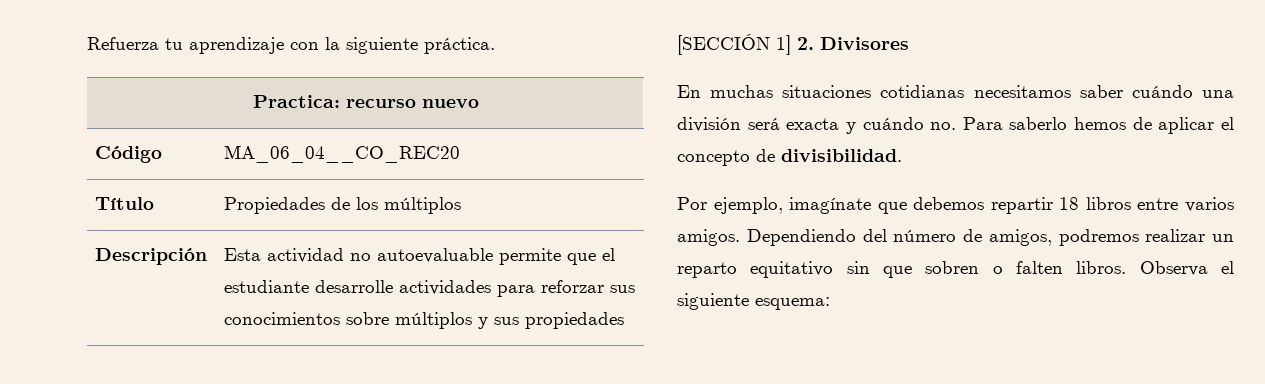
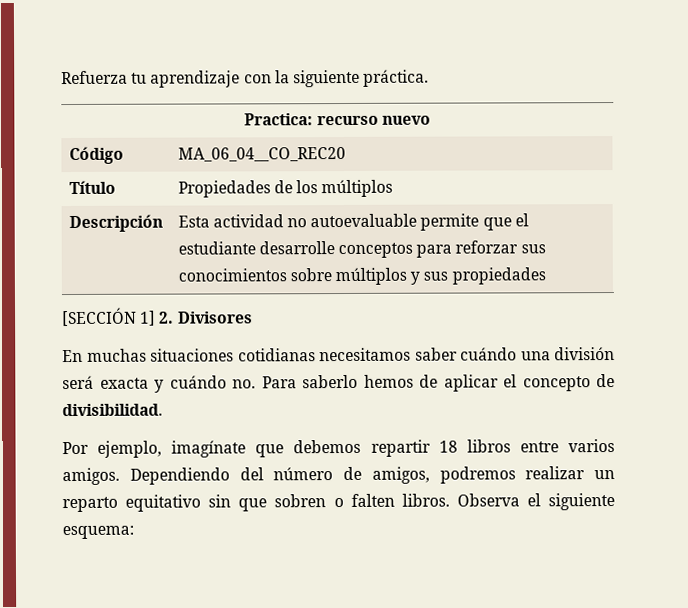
[399,280,492,295] actividades -> [338,242,414,259] conceptos

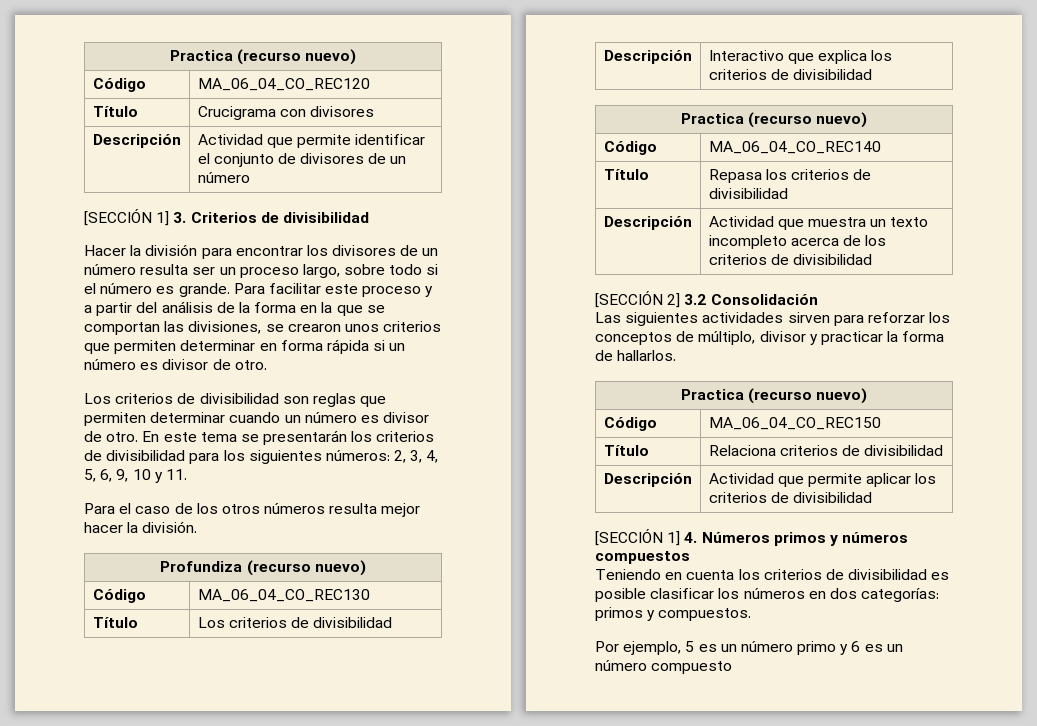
[61,69,430,88] [244,113,431,126] [68,146,124,165] [177,146,346,162] [68,180,116,195] [177,179,394,198] [68,214,163,233] [177,213,529,231] [177,240,546,259] [177,267,546,286] [62,307,253,327] [62,347,615,363] [62,374,615,393] [62,403,163,417] [62,439,615,458] [62,466,615,486] [62,493,616,513] [62,525,134,540] Refuerza tu aprendizaje con la siguiente práctica. // Practica: recurso nuevo // Código | MA_06_04__CO_REC20 // Título | Propiedades de los múltiplos // Descripción | Esta actividad no autoevaluable permite que el estudiante desarrolle conceptos para reforzar sus conocimientos sobre múltiplos y sus propiedades // [SECCIÓN 1] 2. Divisores // En muchas situaciones cotidianas necesitamos saber cuándo una división será exacta y cuándo no. Para saberlo hemos de aplicar el concepto de divisibilidad. // Por ejemplo, imagínate que debemos repartir 18 libros entre varios amigos. Dependiendo del número de amigos, podremos realizar un reparto equitativo sin que sobren o falten libros. Observa el siguiente esquema: -> [169,49,357,65] [92,78,146,92] [197,78,370,91] [92,106,138,117] [197,106,374,120] [92,134,181,148] [197,134,426,148] [197,153,407,167] [197,172,250,183] [84,209,369,226] [84,244,439,259] [84,264,439,278] [84,283,434,297] [84,301,385,316] [84,321,442,335] [84,339,406,354] [84,359,267,370] [84,393,387,407] [84,412,430,426] [84,430,435,445] [84,450,439,464] [84,469,187,483] [84,503,421,517] [84,521,198,533] [160,560,366,576] [92,589,146,603] [197,589,370,602] [92,617,138,628] [197,617,393,628] [603,50,692,64] [708,50,893,64] [708,69,872,80] [680,112,868,128] [603,141,657,155] [708,141,881,154] [603,169,649,180] [708,169,872,183] [708,188,788,199] [603,216,692,230] [708,216,929,230] [708,235,887,249] [708,254,872,265] [595,291,818,308] [595,312,951,326] [595,331,945,345] [595,350,677,361] [680,388,868,404] [603,417,657,431] [708,417,881,430] [603,445,649,456] [708,445,944,456] [603,473,692,487] [708,473,937,487] [708,492,872,503] [595,529,909,546] [595,551,690,564] [595,569,950,580] [595,588,940,602] [595,607,752,621] [595,641,903,655] [595,660,733,674] Practica (recurso nuevo) // Código | MA_06_04_CO_REC120 // Título | Crucigrama con divisores // Descripción | Actividad que permite identificar el conjunto de divisores de un número // [SECCIÓN 1] 3. Criterios de divisibilidad // Hacer la división para encontrar los divisores de un número resulta ser un proceso largo, sobre todo si el número es grande. Para facilitar este proceso y a partir del análisis de la forma en la que se comportan las divisiones, se crearon unos criterios que permiten determinar en forma rápida si un número es divisor de otro. // Los criterios de divisibilidad son reglas que permiten determinar cuando un número es divisor de otro. En este tema se presentarán los criterios de divisibilidad para los siguientes números: 2, 3, 4, 5, 6, 9, 10 y 11. // Para el caso de los otros números resulta mejor hacer la división. // Profundiza (recurso nuevo) // Código | MA_06_04_CO_REC130 // Título | Los criterios de divisibilidad // Descripción | Interactivo que explica los criterios de divisibilidad // Practica (recurso nuevo) // Código | MA_06_04_CO_REC140 // Título | Repasa los criterios de divisibilidad // Descripción | Actividad que muestra un texto incompleto acerca de los criterios de divisibilidad // [SECCIÓN 2] 3.2 Consolidación // Las siguientes actividades sirven para reforzar los conceptos de múltiplo, divisor y practicar la forma de hallarlos. // Practica (recurso nuevo) // Código | MA_06_04_CO_REC150 // Título | Relaciona criterios de divisibilidad // Descripción | Actividad que permite aplicar los criterios de divisibilidad // [SECCIÓN 1] 4. Números primos y números compuestos // Teniendo en cuenta los criterios de divisibilidad es posible clasificar los números en dos categorías: primos y compuestos. // Por ejemplo, 5 es un número primo y 6 es un número compuesto

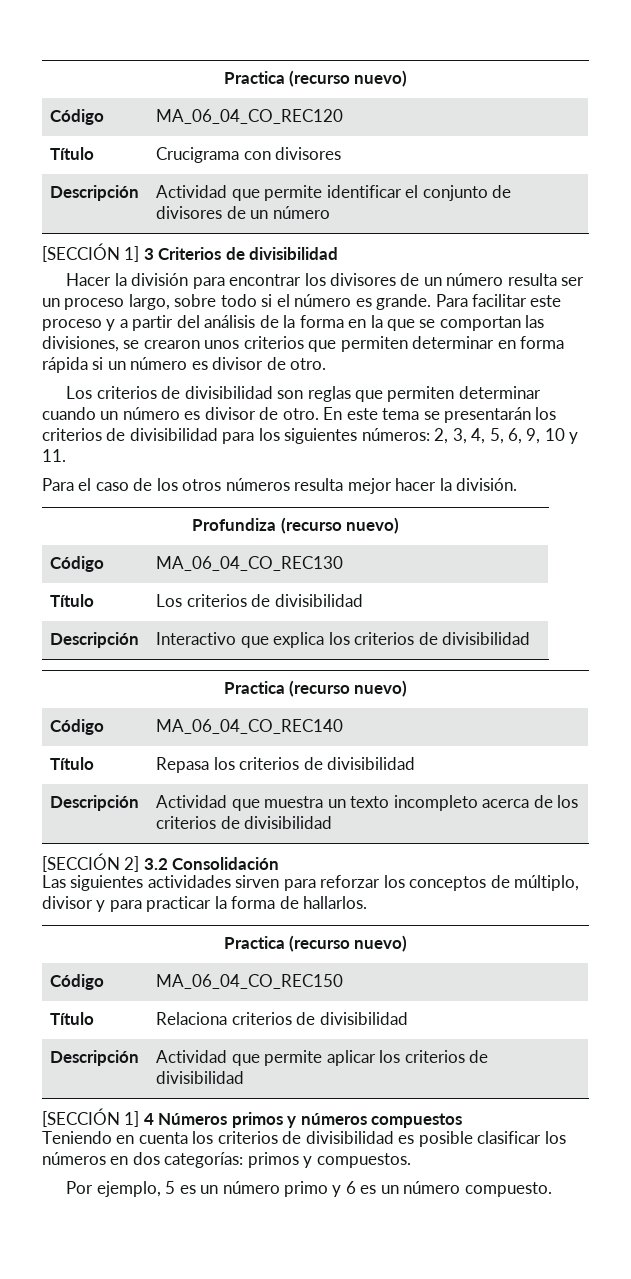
[173,212,187,223] 3. -> [143,248,154,260] 3
(818, 339) none -> [109,900,142,912] para
[684,532,698,543] 4. -> [143,1113,154,1125] 4
[651,661,733,674] compuesto -> [464,1182,552,1197] compuesto.

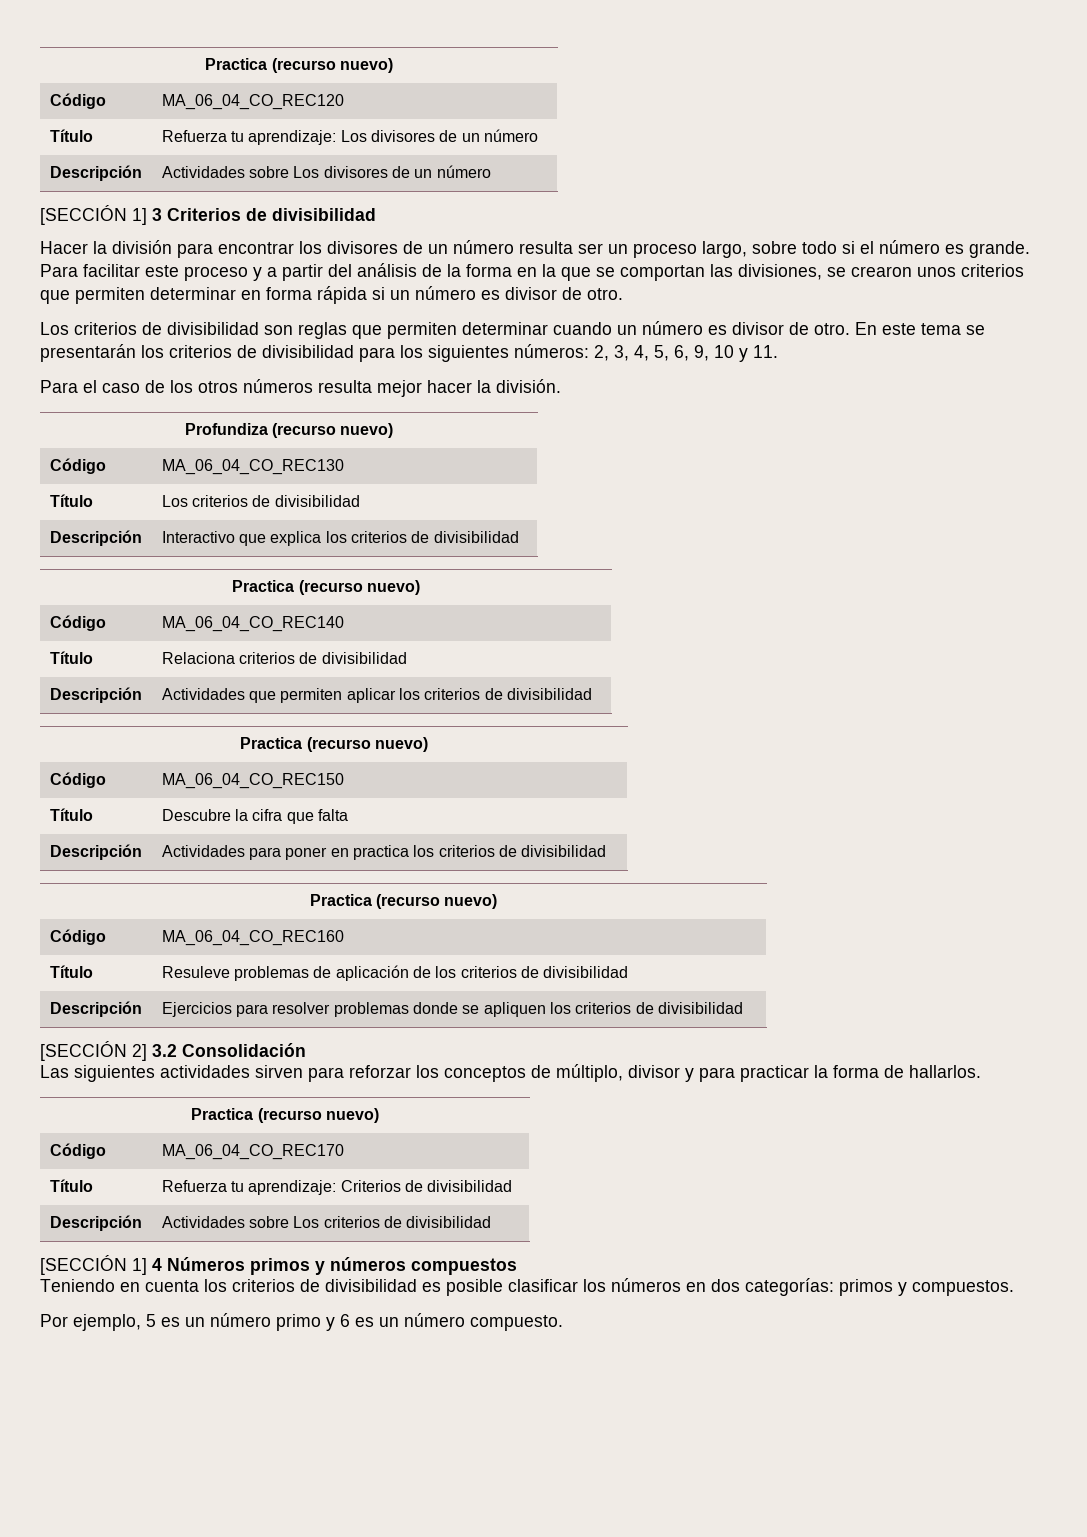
[156,147,342,163] [50,185,140,201] [156,185,512,201] Crucigrama con divisores // Descripción | Actividad que permite identificar el conjunto de -> [161,129,538,145] [49,165,142,181] [161,166,320,178] Refuerza tu aprendizaje: Los divisores de un número // Descripción | Actividades sobre Los
[156,757,210,773] Repasa -> [161,652,407,664] [49,687,142,703] [161,688,592,703] [240,737,428,752] [49,772,106,788] [161,773,344,789] [49,808,93,821] [161,809,348,824] [49,844,142,860] [161,845,607,860] [309,894,498,909] [49,929,106,945] [161,930,344,946] [49,965,93,978] [161,965,431,981] Relaciona criterios de divisibilidad // Descripción | Actividades que permiten aplicar los criterios de divisibilidad // Practica (recurso nuevo) // Código | MA_06_04_CO_REC150 // Título | Descubre la cifra que falta // Descripción | Actividades para poner en practica los criterios de divisibilidad // Practica (recurso nuevo) // Código | MA_06_04_CO_REC160 // Título | Resuleve problemas de aplicación de
[156,795,553,811] Actividad que muestra un texto incompleto acerca de -> [161,1002,546,1017] Ejercicios para resolver problemas donde se apliquen
[156,974,344,989] [50,1012,95,1025] [156,1012,408,1025] [50,1050,140,1066] [156,1050,401,1066] MA_06_04_CO_REC150 // Título | Relaciona criterios de divisibilidad // Descripción | Actividad que permite aplicar los -> [161,1144,344,1160] [49,1179,93,1192] [161,1180,513,1195] [49,1215,142,1231] [161,1216,320,1228] MA_06_04_CO_REC170 // Título | Refuerza tu aprendizaje: Criterios de divisibilidad // Descripción | Actividades sobre Los

